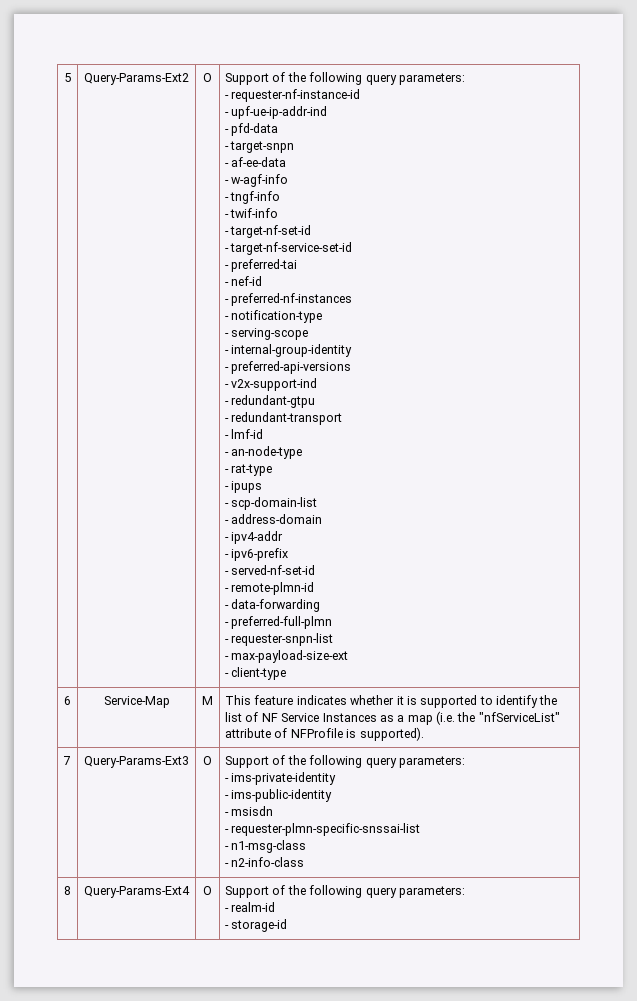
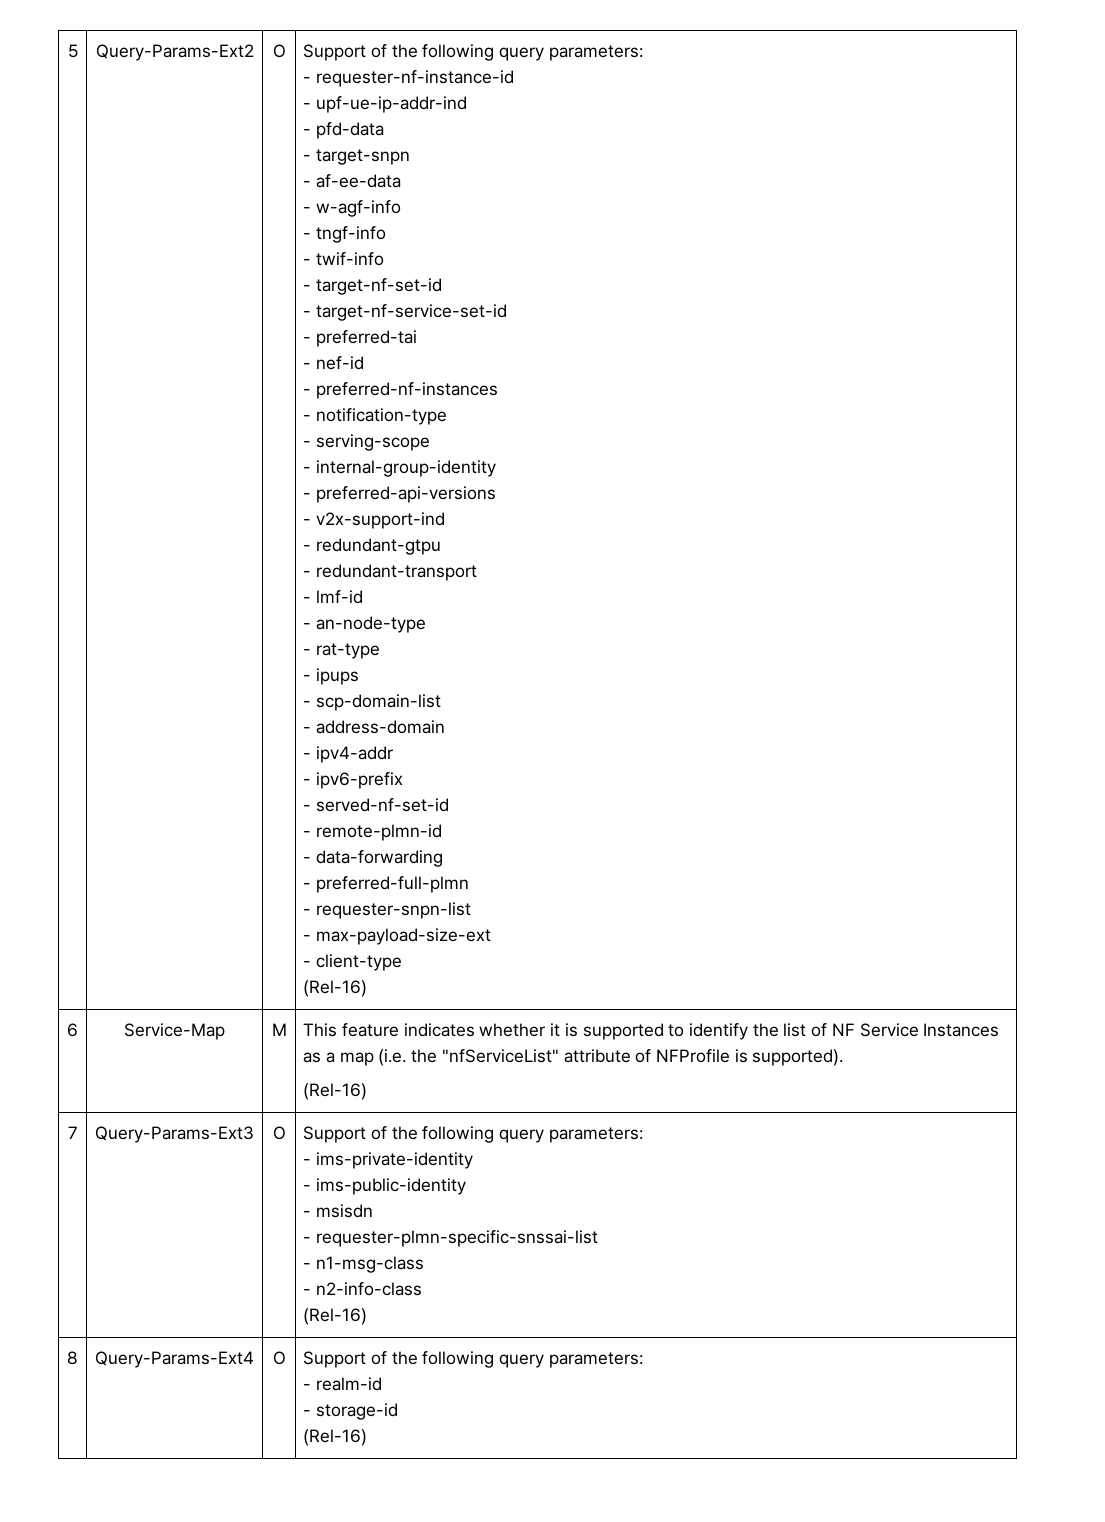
(287, 673) none -> [303,980,368,997] // (Rel-16)
(424, 734) none -> [303,1083,368,1100] // (Rel-16)
(305, 862) none -> [303,1308,368,1325] // (Rel-16)
(288, 925) none -> [303,1429,368,1446] // (Rel-16)

